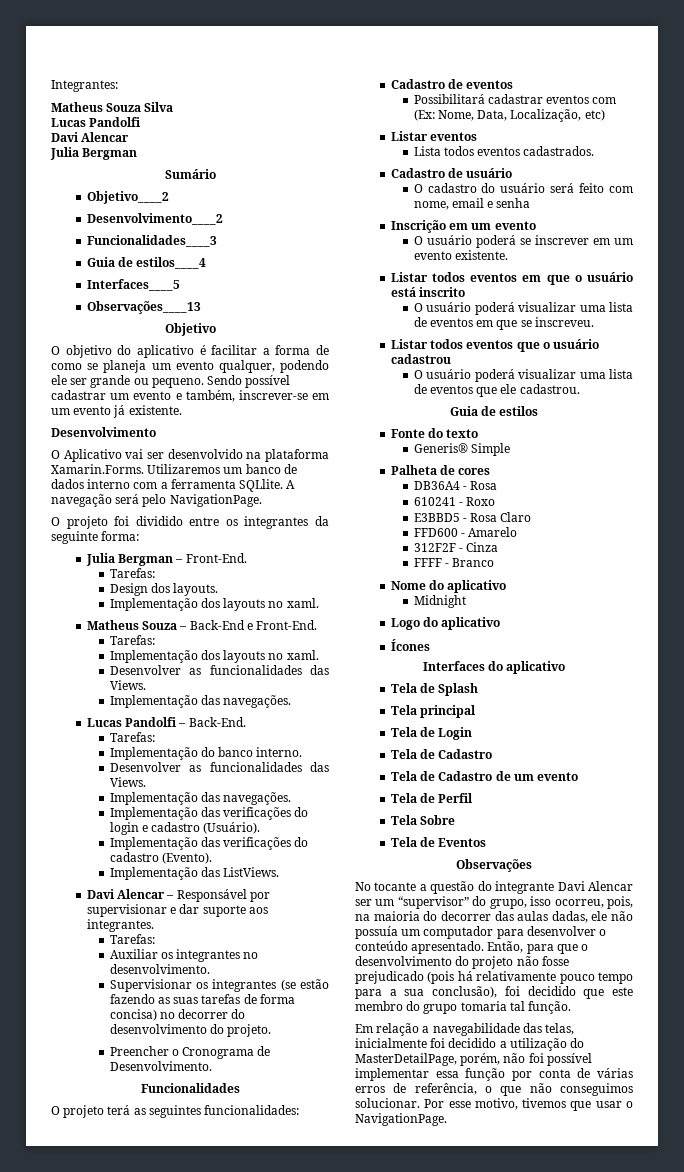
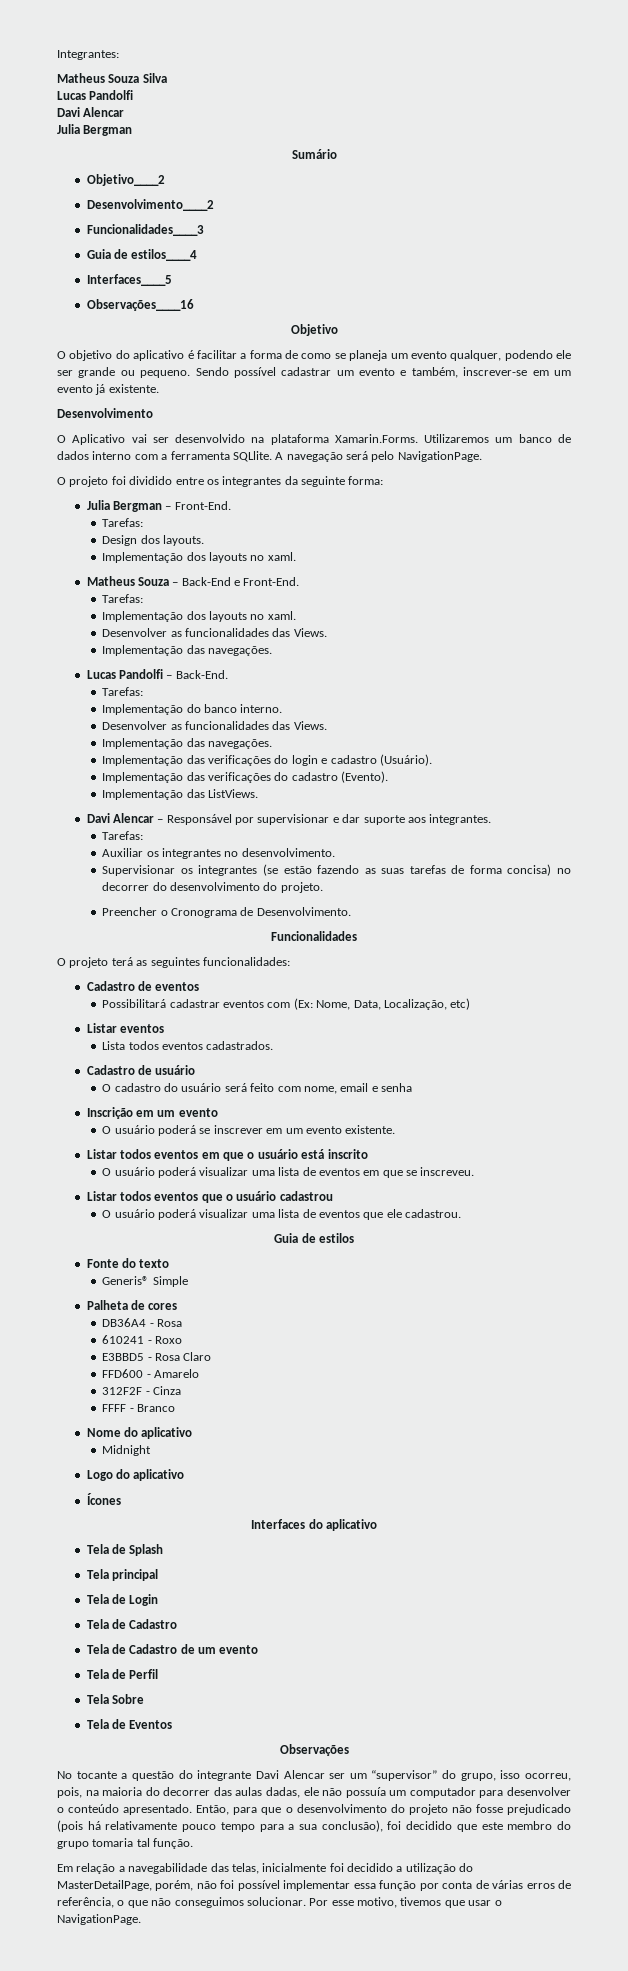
[86,301,201,314] Observações____13 -> [86,299,194,311] Observações____16

